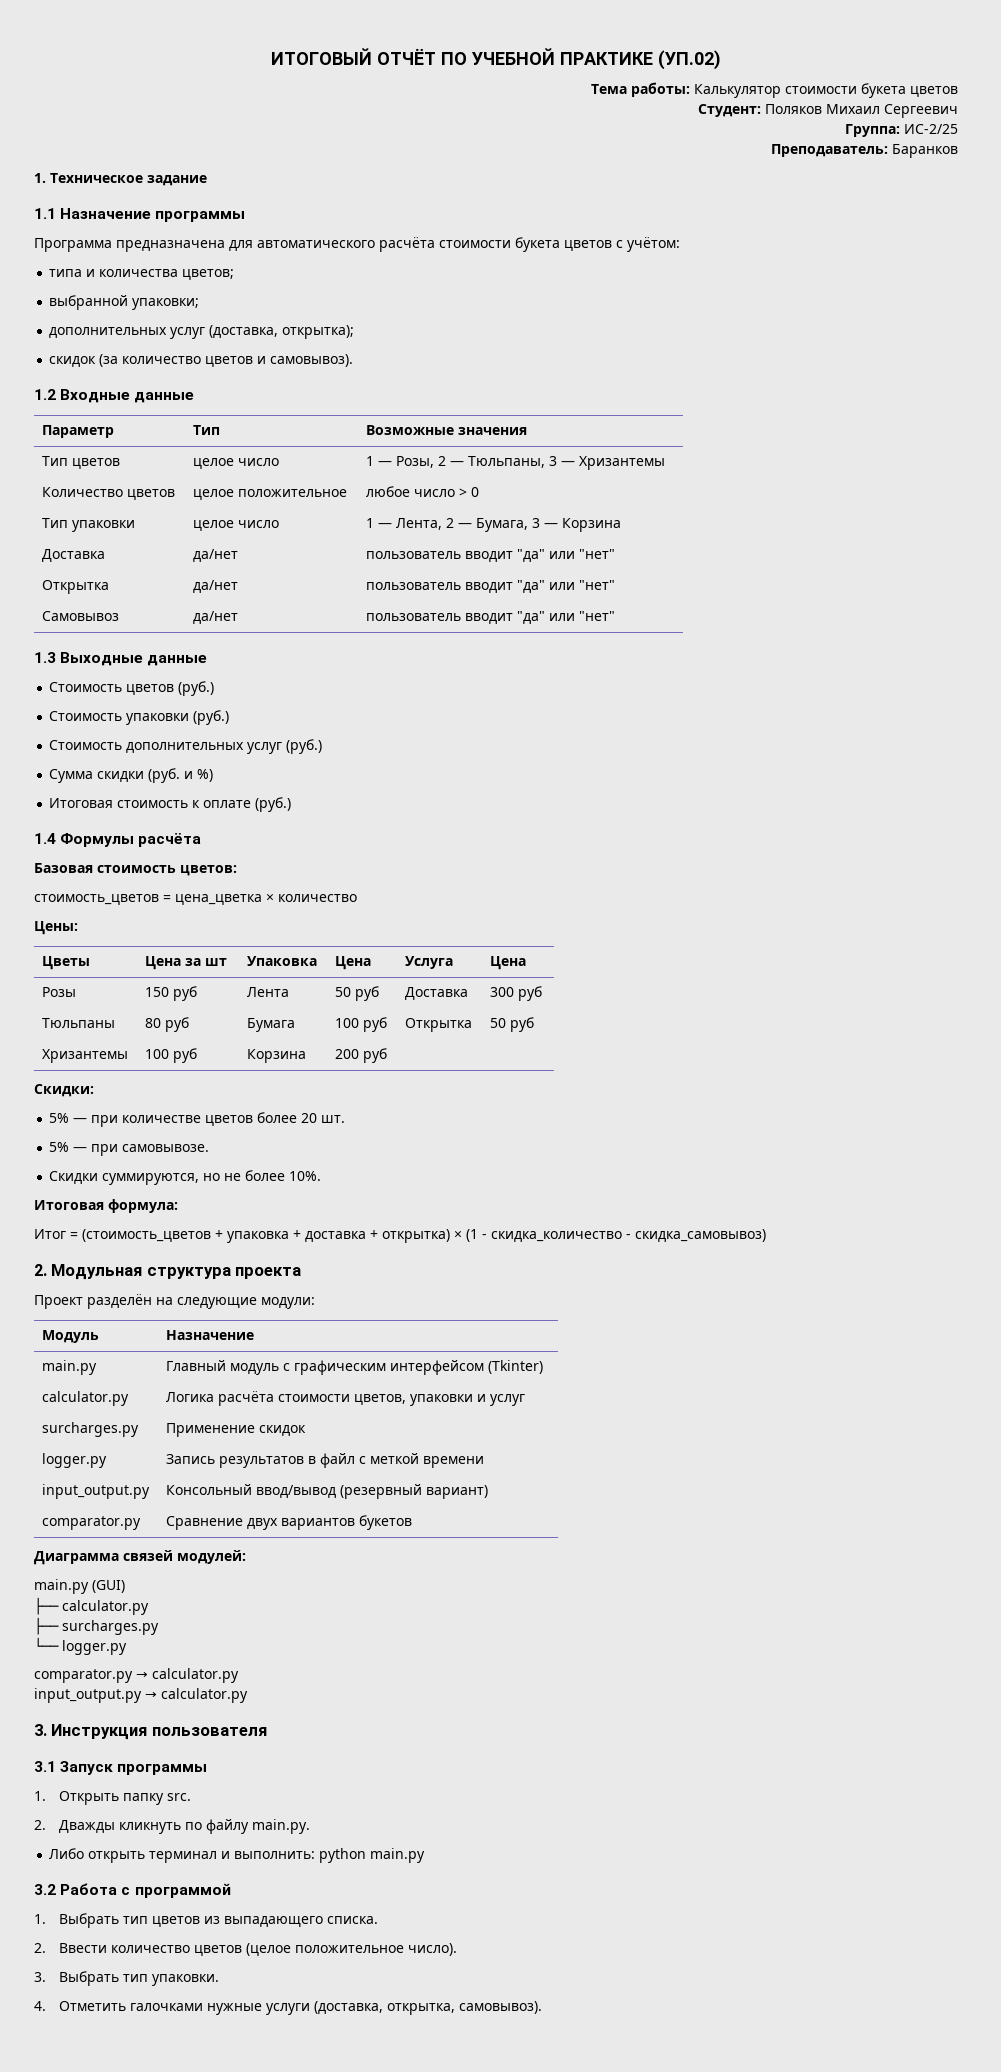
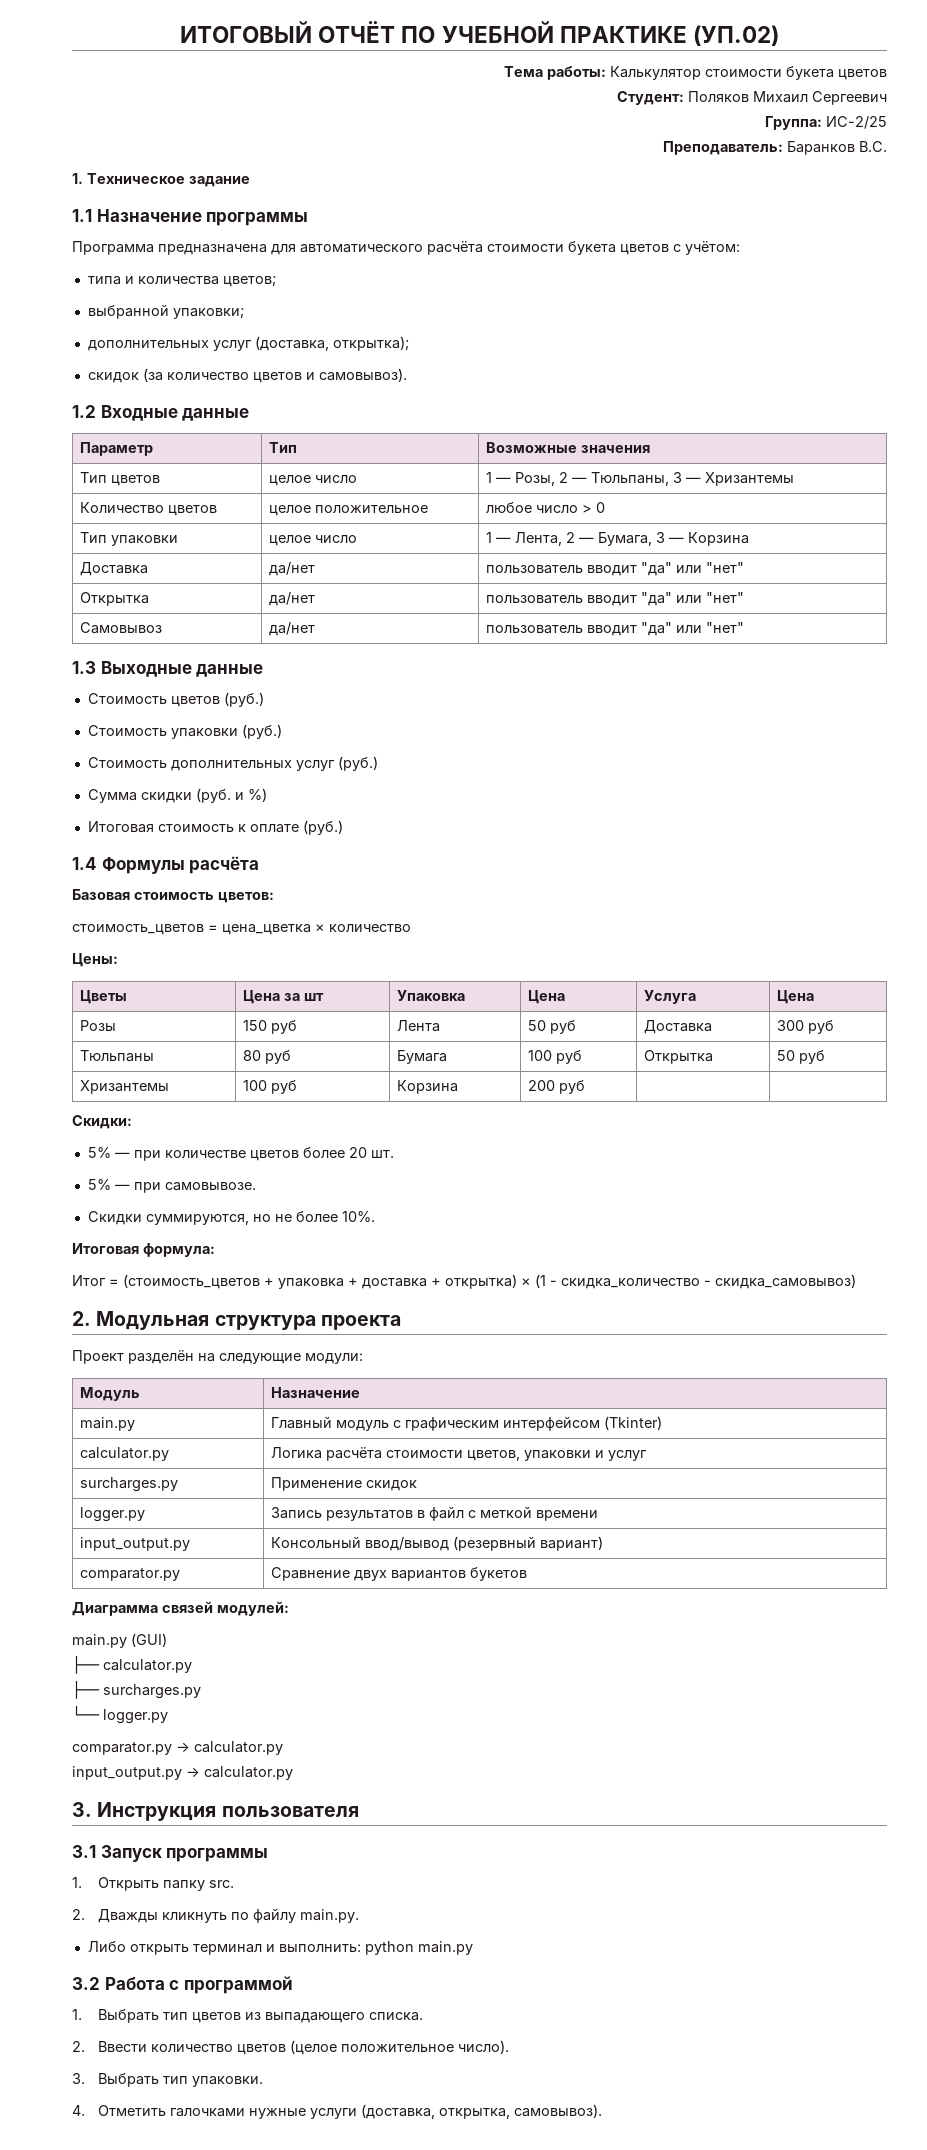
(958, 151) none -> [859,141,887,152] В.С.

